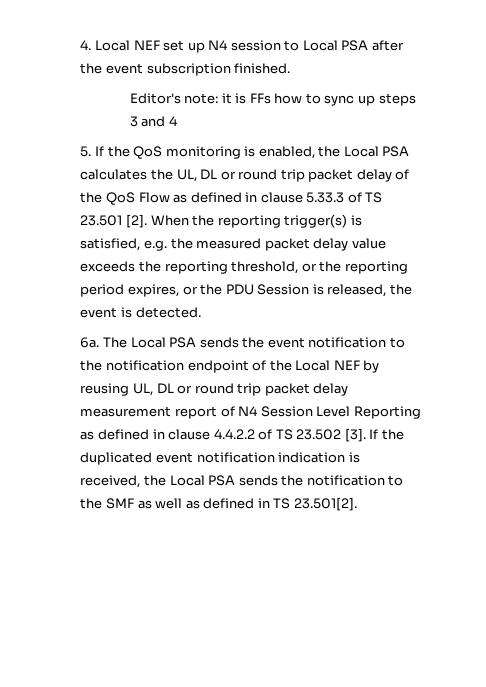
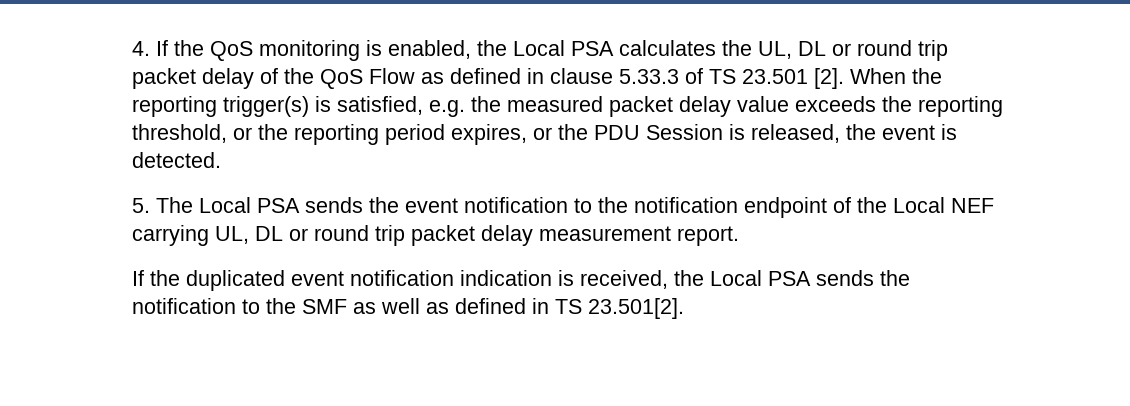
[94,40,404,53] [80,63,291,76] [129,93,416,106] [129,116,177,127] [80,146,92,157] Local NEF set up N4 session to Local PSA after the event subscription finished. // Editor's note: it is FFs how to sync up steps 3 and 4 // 5. -> (151, 48) none
[80,337,100,348] 6a. -> [132,198,151,213] 5.
[363,360,380,373] [80,383,130,396] by reusing -> [132,225,210,246] carrying
[174,406,421,419] [80,428,366,442] report of N4 Session Level Reporting as defined in clause 4.4.2.2 of TS 23.502 [3]. -> [677,226,740,246] report. //

